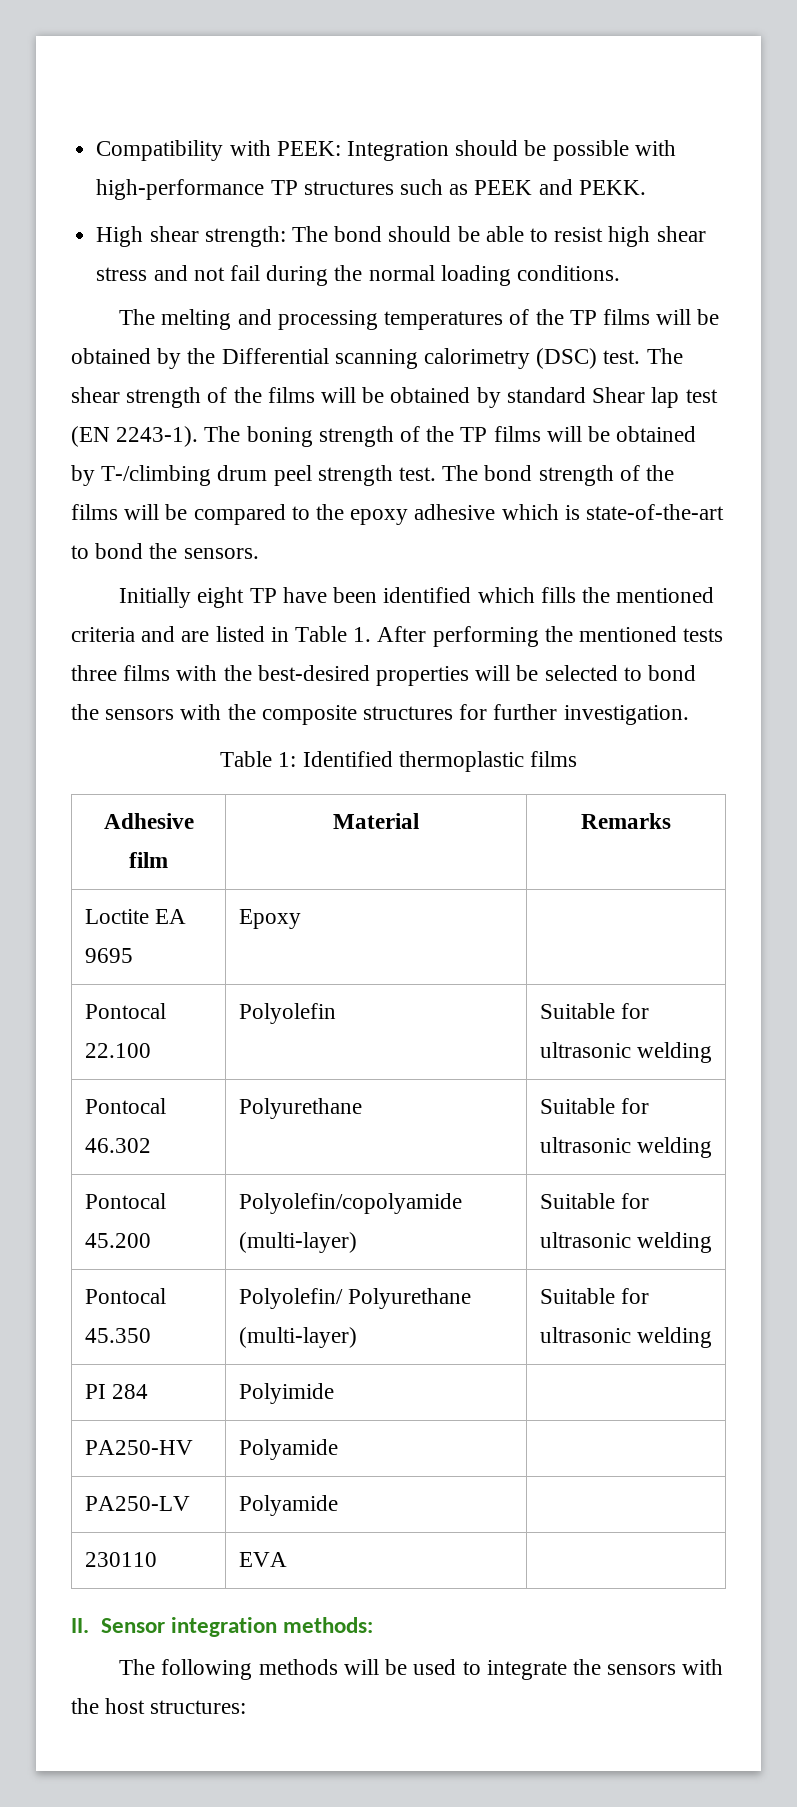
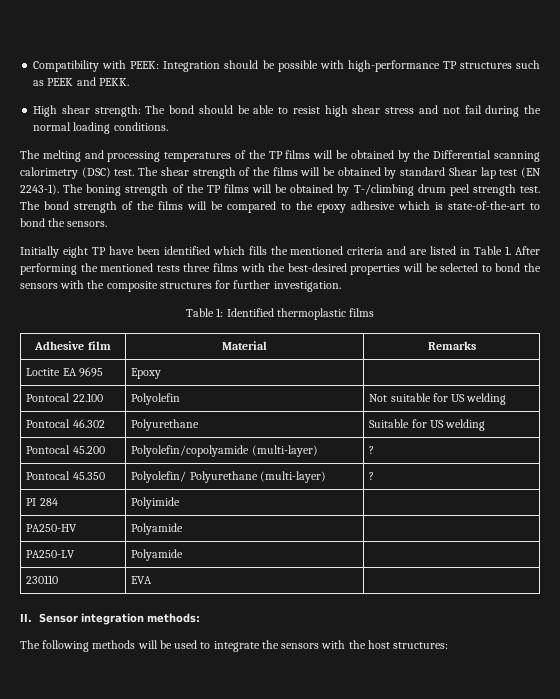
[539,1003,649,1019] [539,1042,631,1058] Suitable for ultrasonic -> [369,393,466,402] Not suitable for US
[539,1137,631,1153] ultrasonic -> [429,420,444,428] US
[539,1193,649,1209] [539,1232,712,1253] Suitable for ultrasonic welding -> [369,446,375,454] ?
[539,1288,649,1304] [539,1327,712,1348] Suitable for ultrasonic welding -> [369,472,375,480] ?

